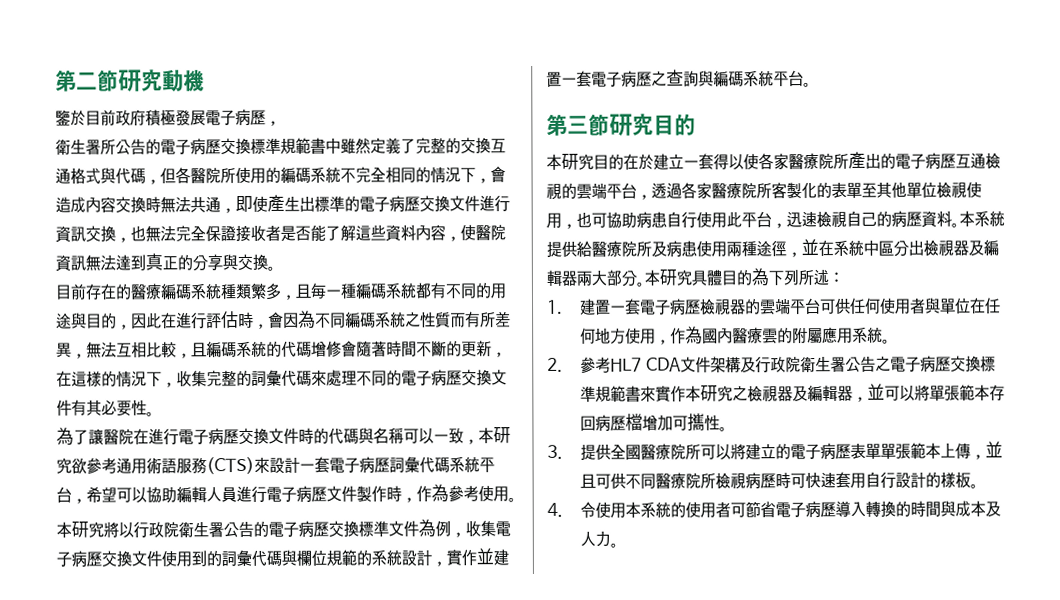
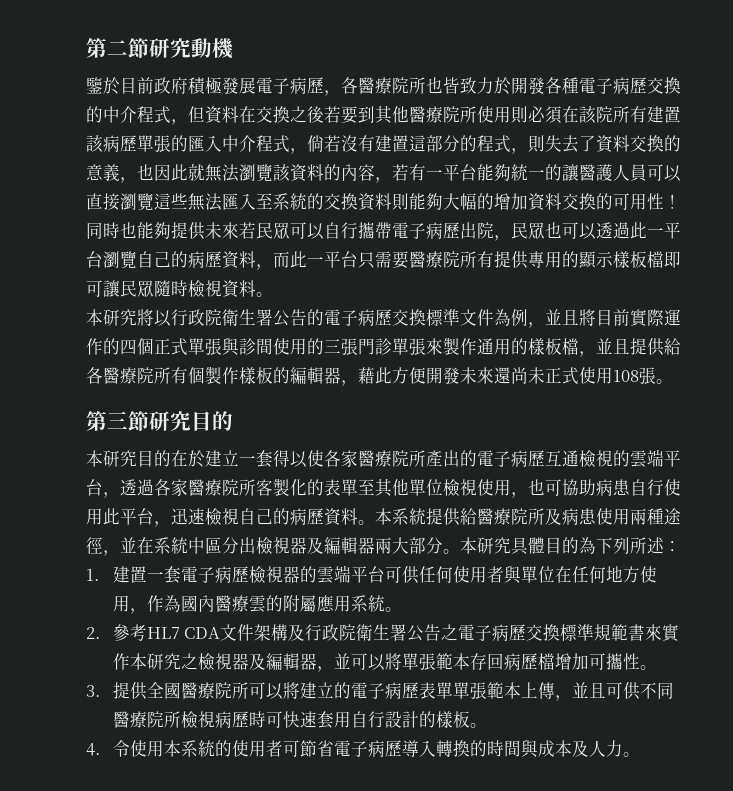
[55,137,506,156] [55,166,506,185] [55,194,510,214] [55,224,506,243] [55,253,276,272] [55,282,506,301] [56,310,511,330] [56,340,507,359] [56,369,507,388] [56,399,155,417] [56,427,511,446] [56,456,495,475] [56,484,509,504] // 衛生署所公告的電子病歷交換標準規範書中雖然定義了完整的交換互通格式與代碼，但各醫院所使用的編碼系統不完全相同的情況下，會造成內容交換時無法共通，即使產生出標準的電子病歷交換文件進行資訊交換，也無法完全保證接收者是否能了解這些資料內容，使醫院資訊無法達到真正的分享與交換。 // 目前存在的醫療編碼系統種類繁多，且每一種編碼系統都有不同的用途與目的，因此在進行評估時，會因為不同編碼系統之性質而有所差異，無法互相比較，且編碼系統的代碼增修會隨著時間不斷的更新，在這樣的情況下，收集完整的詞彙代碼來處理不同的電子病歷交換文件有其必要性。 // 為了讓醫院在進行電子病歷交換文件時的代碼與名稱可以一致，本研究欲參考通用術語服務(CTS)來設計一套電子病歷詞彙代碼系統平台，希望可以協助編輯人員進行電子病歷文件製作時，作為參考使用 -> [341,77,681,95] [86,106,681,125] [86,135,681,154] [86,164,681,183] [86,193,681,211] [86,222,681,241] [86,251,681,270] [86,280,256,298] 各醫療院所也皆致力於開發各種電子病歷交換的中介程式，但資料在交換之後若要到其他醫療院所使用則必須在該院所有建置該病歷單張的匯入中介程式，倘若沒有建置這部分的程式，則失去了資料交換的意義，也因此就無法瀏覽該資料的內容，若有一平台能夠統一的讓醫護人員可以直接瀏覽這些無法匯入至系統的交換資料則能夠大幅的增加資料交換的可用性！同時也能夠提供未來若民眾可以自行攜帶電子病歷出院，民眾也可以透過此一平台瀏覽自己的病歷資料，而此一平台只需要醫療院所有提供專用的顯示樣板檔即可讓民眾隨時檢視資料
[465,520,511,537] [56,548,509,568] [546,69,804,88] 收集電子病歷交換文件使用到的詞彙代碼與欄位規範的系統設計，實作並建置一套電子病歷之查詢與編碼系統平台 -> [545,309,681,327] [86,337,681,357] [86,366,656,386] 並且將目前實際運作的四個正式單張與診間使用的三張門診單張來製作通用的樣板檔，並且提供給各醫療院所有個製作樣板的編輯器，藉此方便開發未來還尚未正式使用108張

